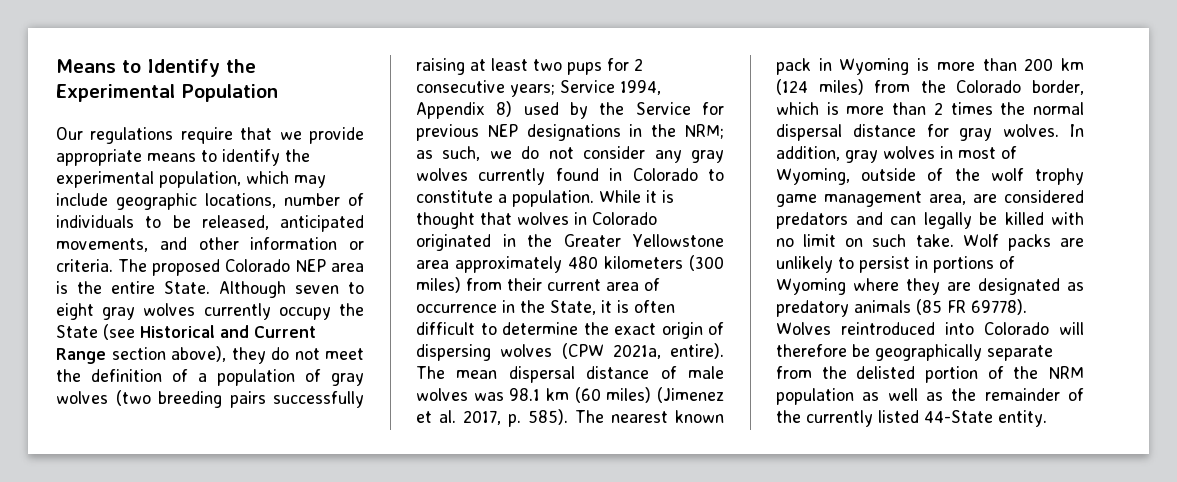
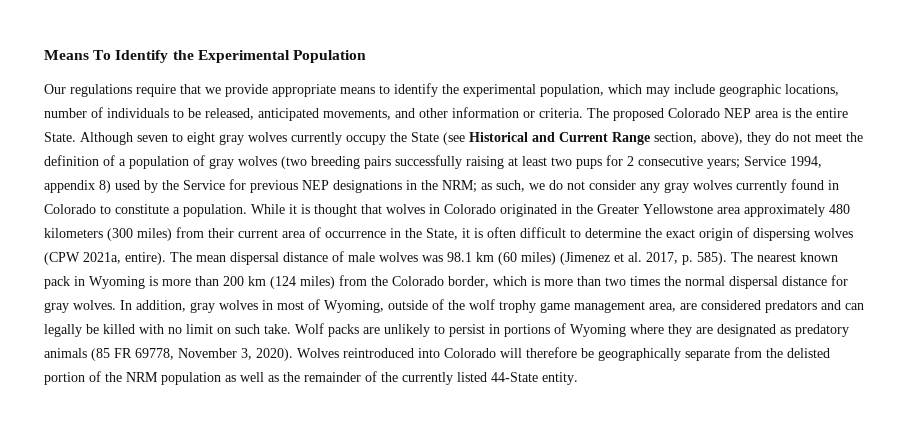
[122,60,141,73] to -> [93,50,112,60] To
[111,347,166,360] section -> [654,132,697,144] section,
[416,102,485,119] Appendix -> [44,180,95,193] appendix
[933,102,943,115] 2 -> [605,277,626,286] two
[971,299,1027,315] 69778). -> [135,348,293,361] 69778, November 3, 2020).

